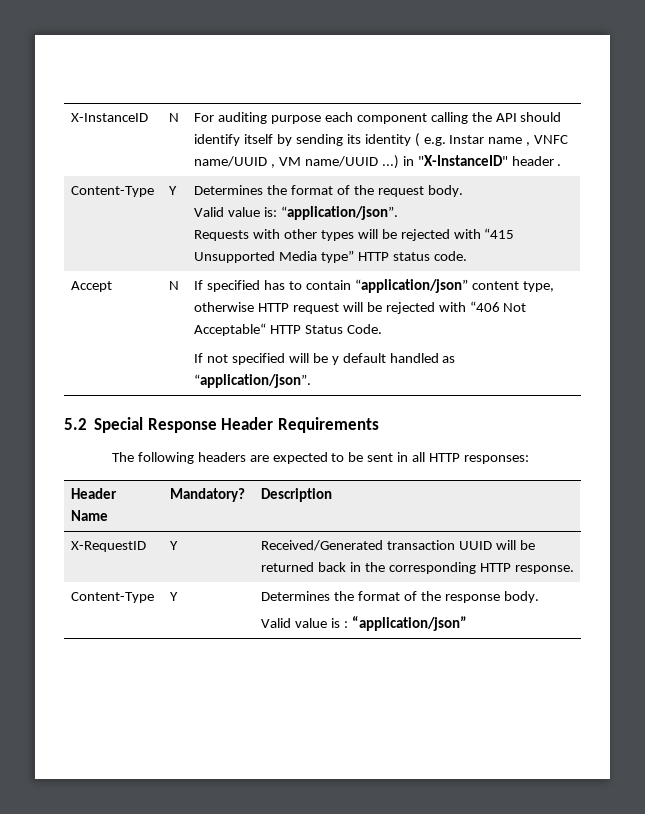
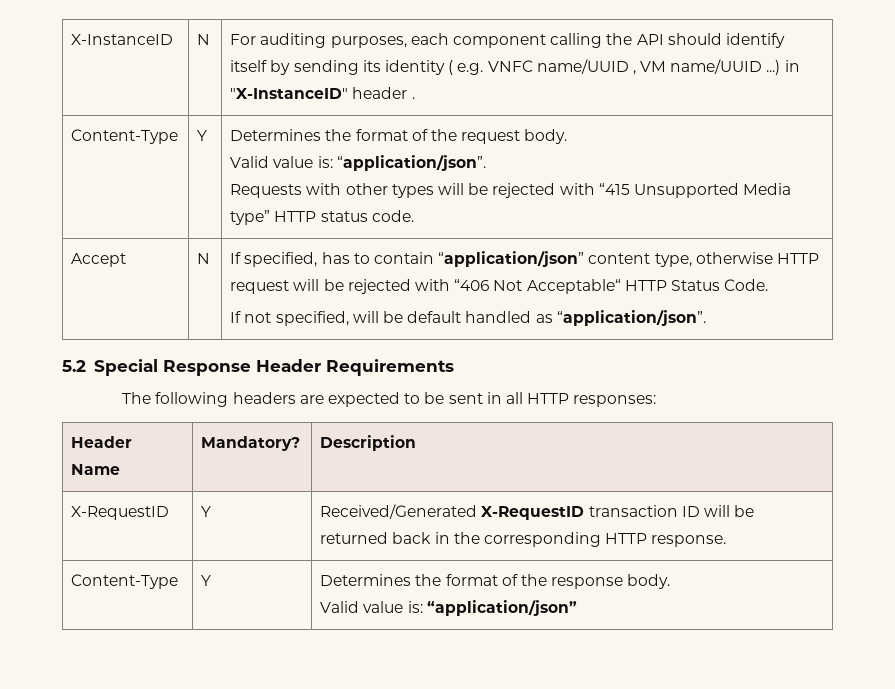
[270,115,321,124] purpose -> [330,36,407,48] purposes,
[449,135,531,146] Instar name , -> (484, 69) none
[207,280,261,292] specified -> [244,252,318,267] specified,
[231,353,339,365] specified will be y -> [275,311,404,326] specified, will be
[387,540,492,550] transaction UUID -> [481,505,700,520] X-RequestID transaction ID
[330,618,348,628] is : -> [407,601,423,613] is:

